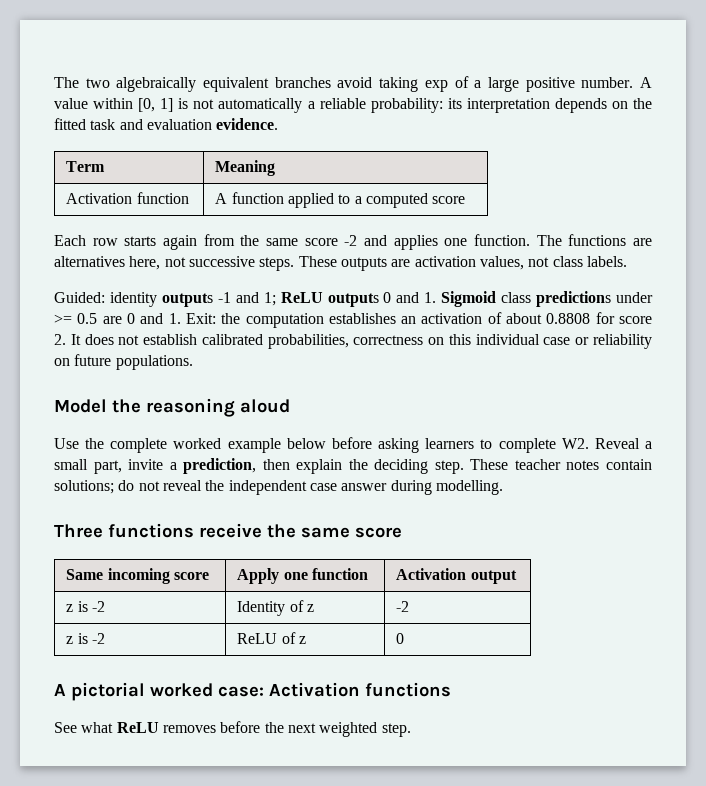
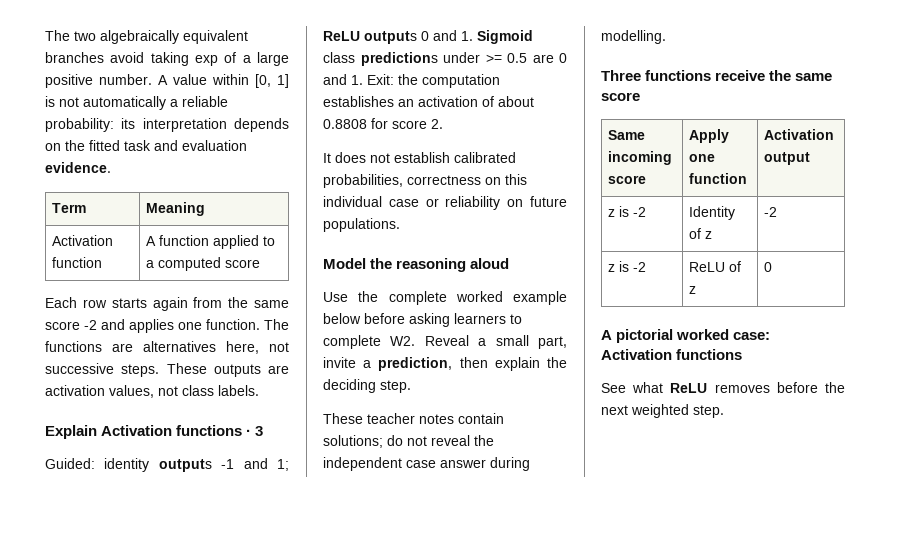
(627, 261) none -> [45,425,264,439] // Explain Activation functions · 3
(66, 339) none -> (443, 124) //
(464, 467) none -> (411, 386) //

